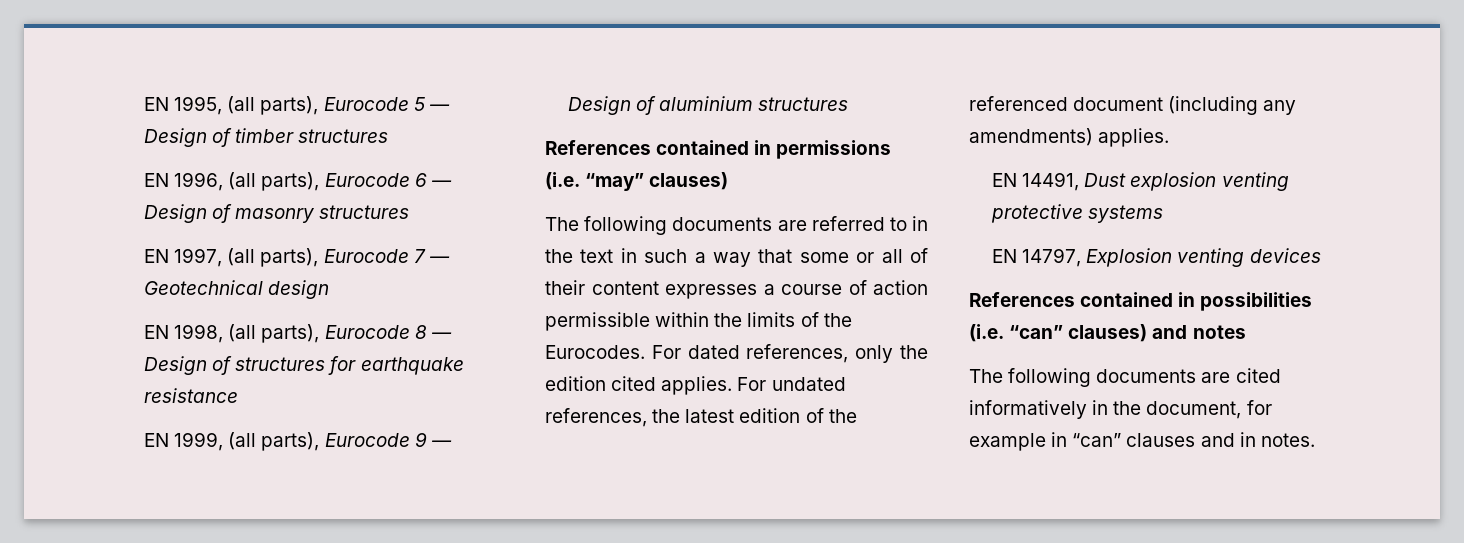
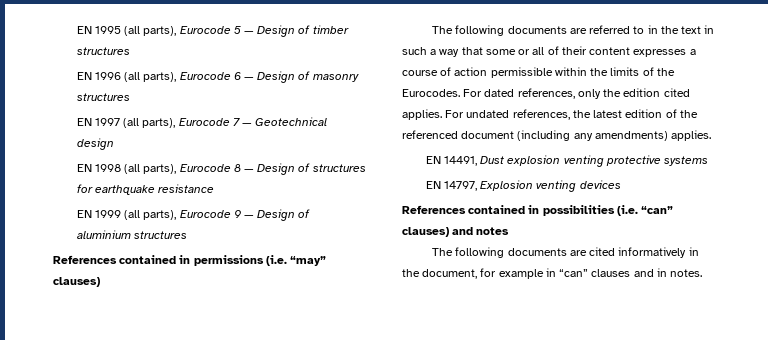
[144,96,223,115] EN 1995, -> [76,26,121,34] EN 1995
[174,172,224,191] 1996, -> [94,72,121,80] 1996
[174,248,223,267] 1997, -> [94,118,120,126] 1997
[174,324,224,343] 1998, -> [94,164,121,172] 1998
[174,432,224,451] 1999, -> [94,210,121,218] 1999

